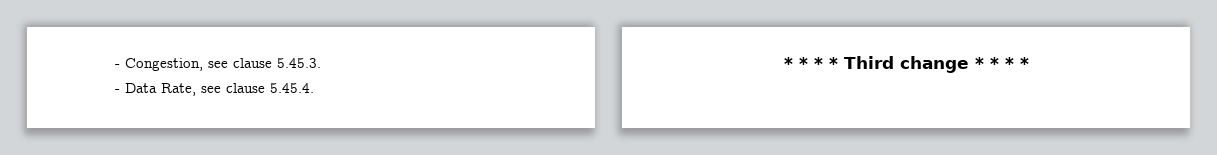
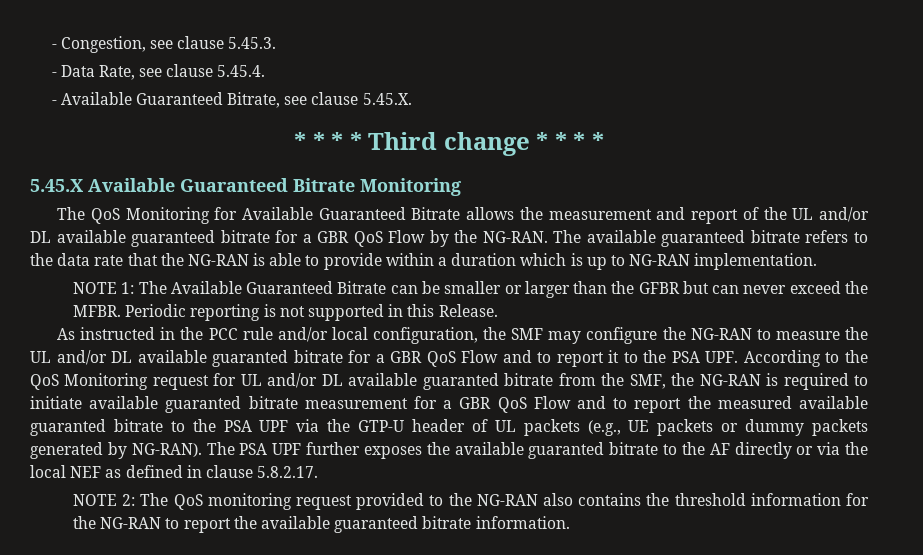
(314, 88) none -> [51,92,412,108] // - Available Guaranteed Bitrate, see clause 5.45.X.
(1029, 63) none -> [30,178,461,196] [57,207,870,224] [30,230,868,247] [30,253,818,270] [73,281,868,298] [73,304,498,321] [57,327,869,344] [30,350,868,367] [30,373,869,390] [30,396,869,413] [30,419,869,436] [30,442,869,459] [30,465,319,478] [73,493,869,510] [73,516,570,533] // 5.45.X Available Guaranteed Bitrate Monitoring // The QoS Monitoring for Available Guaranteed Bitrate allows the measurement and report of the UL and/or DL available guaranteed bitrate for a GBR QoS Flow by the NG-RAN. The available guaranteed bitrate refers to the data rate that the NG-RAN is able to provide within a duration which is up to NG-RAN implementation. // NOTE 1: The Available Guaranteed Bitrate can be smaller or larger than the GFBR but can never exceed the MFBR. Periodic reporting is not supported in this Release. // As instructed in the PCC rule and/or local configuration, the SMF may configure the NG-RAN to measure the UL and/or DL available guaranted bitrate for a GBR QoS Flow and to report it to the PSA UPF. According to the QoS Monitoring request for UL and/or DL available guaranted bitrate from the SMF, the NG-RAN is required to initiate available guaranted bitrate measurement for a GBR QoS Flow and to report the measured available guaranted bitrate to the PSA UPF via the GTP-U header of UL packets (e.g., UE packets or dummy packets generated by NG-RAN). The PSA UPF further exposes the available guaranted bitrate to the AF directly or via the local NEF as defined in clause 5.8.2.17. // NOTE 2: The QoS monitoring request provided to the NG-RAN also contains the threshold information for the NG-RAN to report the available guaranteed bitrate information.

